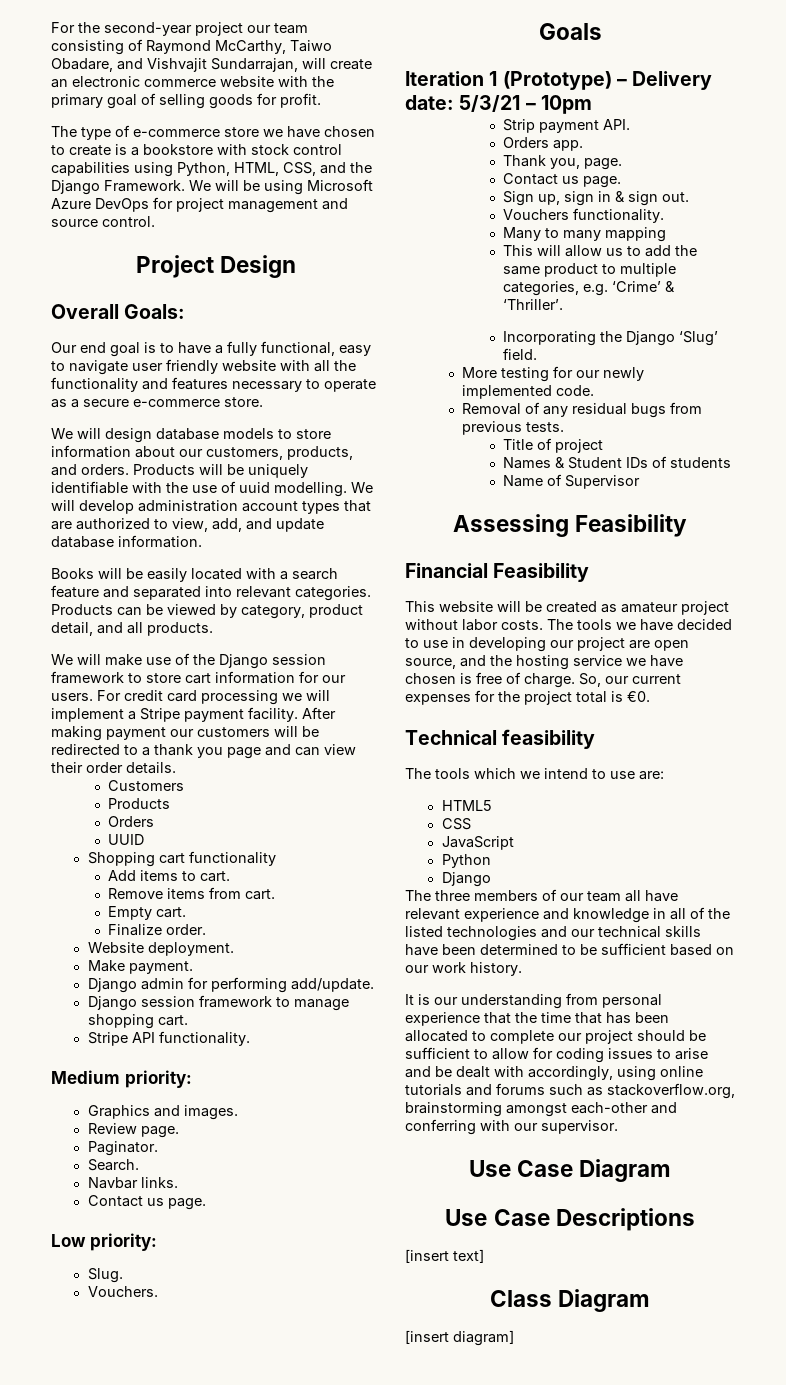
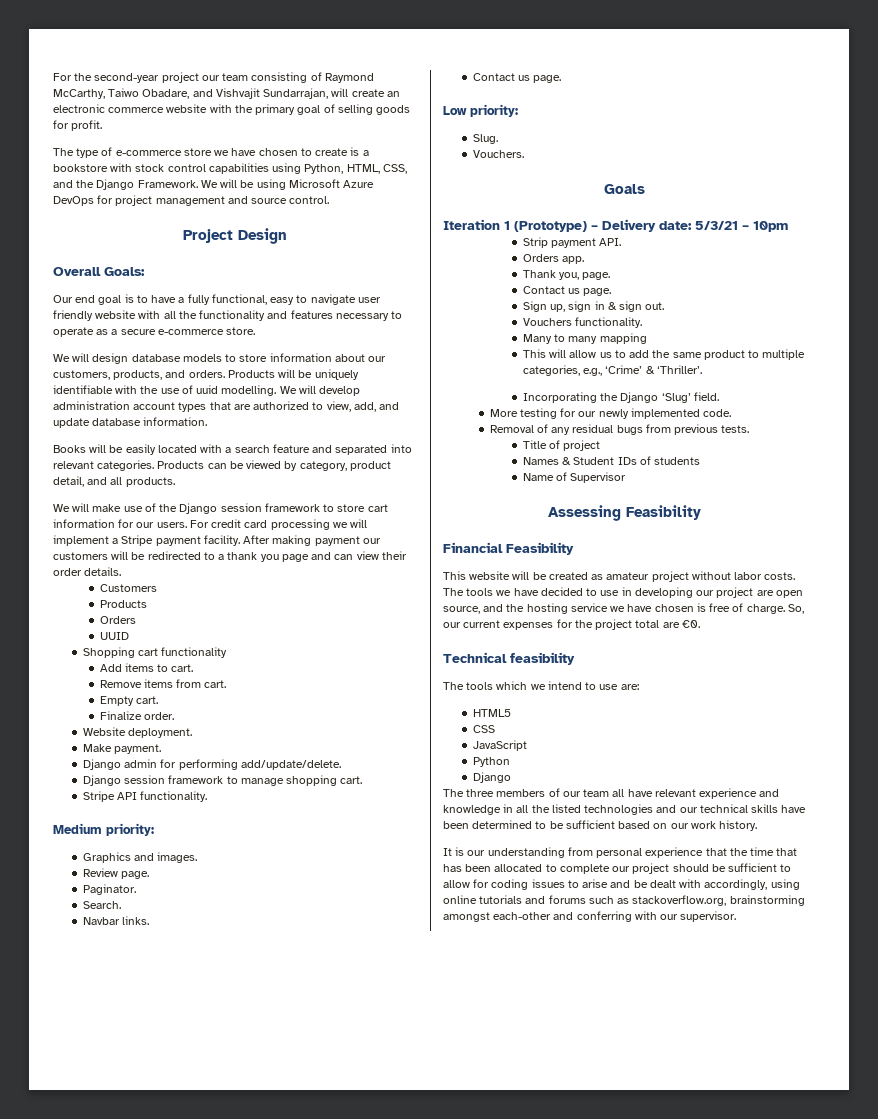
[290,978,374,992] add/update. -> [240,760,341,770] add/update/delete.
[583,284,609,296] e.g. -> [583,368,603,376] e.g.,
[611,691,623,702] is -> [662,622,680,628] are
[690,907,705,919] of -> (529, 809) none
[468,1159,672,1182] [445,1208,695,1231] [405,1249,484,1263] [489,1289,651,1312] [405,1330,514,1346] // Use Case Diagram // Use Case Descriptions // [insert text] // Class Diagram // [insert diagram] -> (737, 916) none

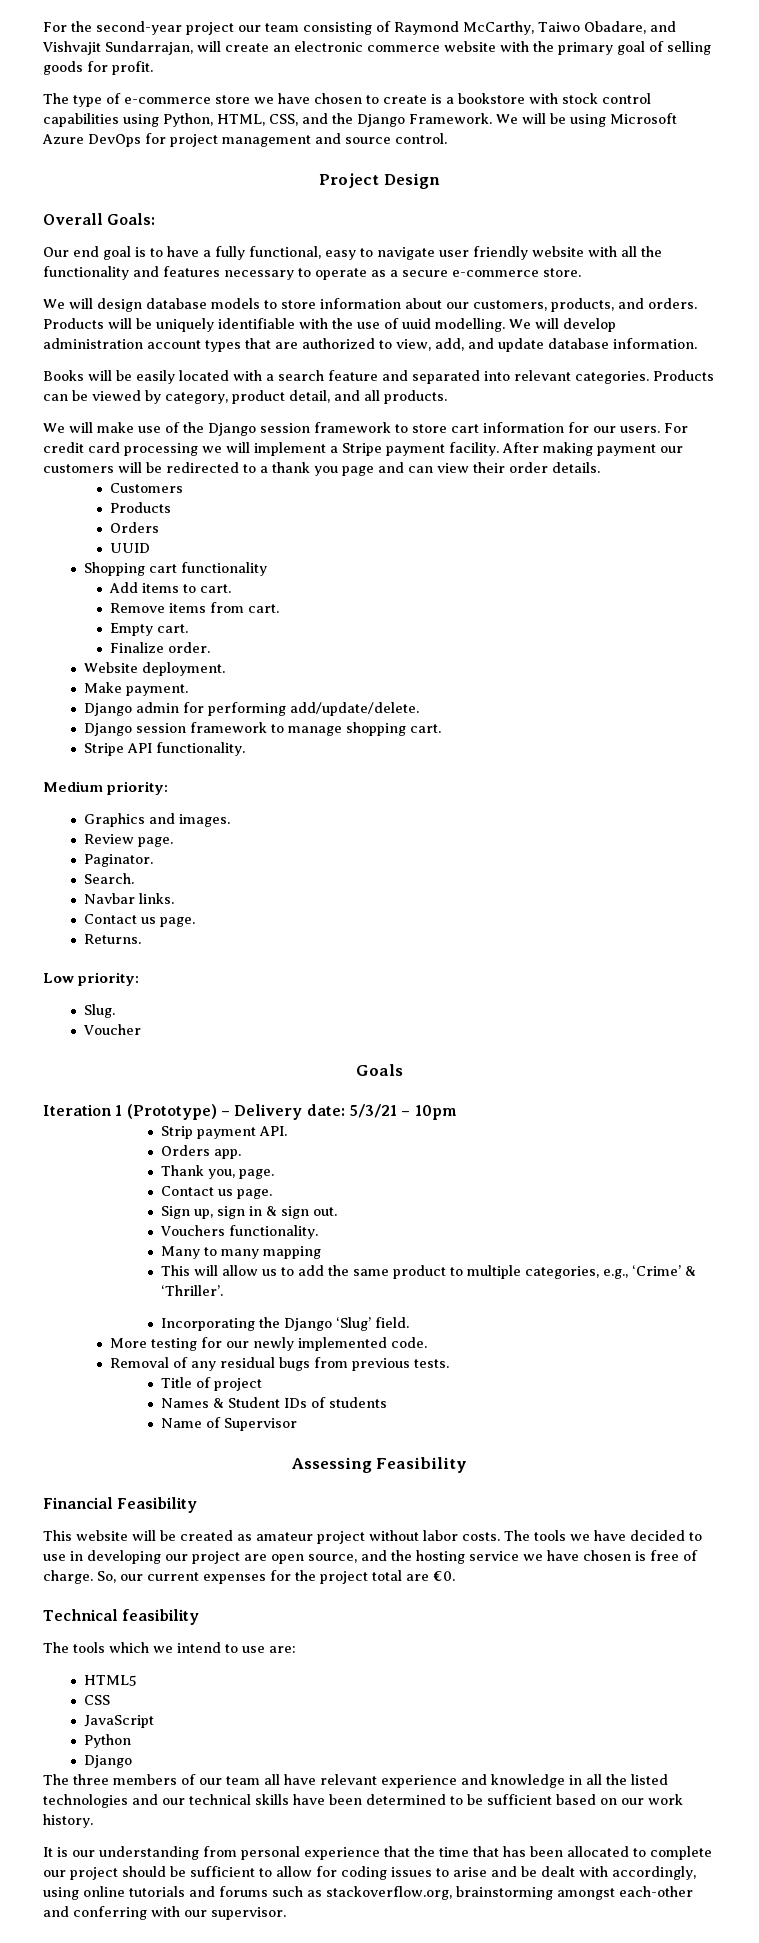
(562, 79) none -> [84,934,142,944] // Returns.
[472,150,524,158] Vouchers. -> [83,1024,142,1035] Voucher

